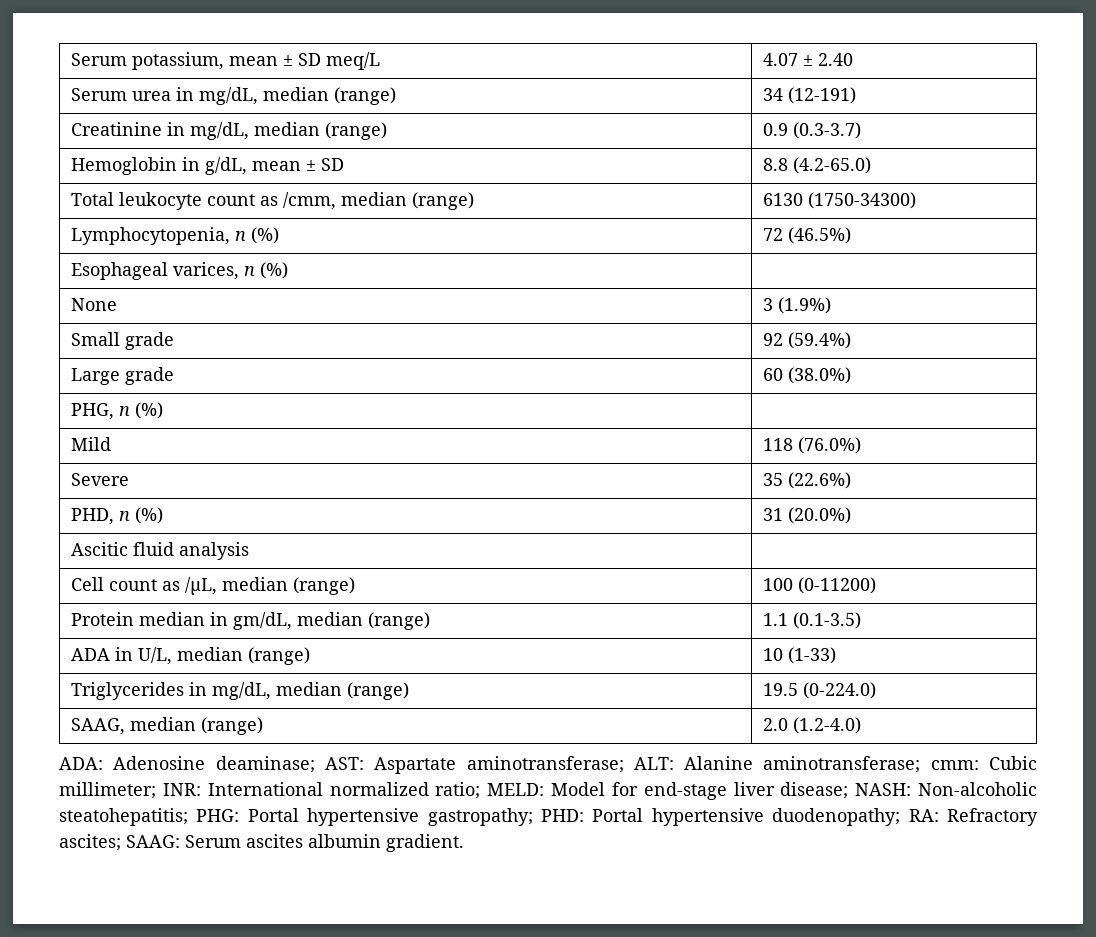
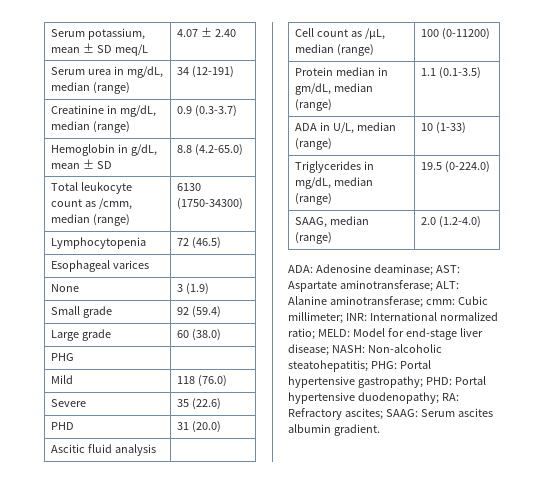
[70,227,279,245] Lymphocytopenia, n (%) -> [51,237,147,249] Lymphocytopenia
[787,227,851,244] (46.5%) -> [192,237,222,249] (46.5)
[172,262,288,280] varices, n (%) -> [113,260,150,269] varices
[777,297,831,314] (1.9%) -> [186,283,210,295] (1.9)
[787,332,851,349] (59.4%) -> [192,306,222,318] (59.4)
[787,367,851,384] [70,402,163,420] (38.0%) // PHG, n (%) -> [192,329,222,341] [51,353,75,361] (38.0) // PHG
[797,437,861,454] (76.0%) -> [198,375,228,387] (76.0)
[787,472,851,489] [70,507,163,525] (22.6%) // PHD, n (%) -> [192,398,222,410] [51,422,75,430] (22.6) // PHD
[787,507,851,524] (20.0%) -> [192,421,222,433] (20.0)

